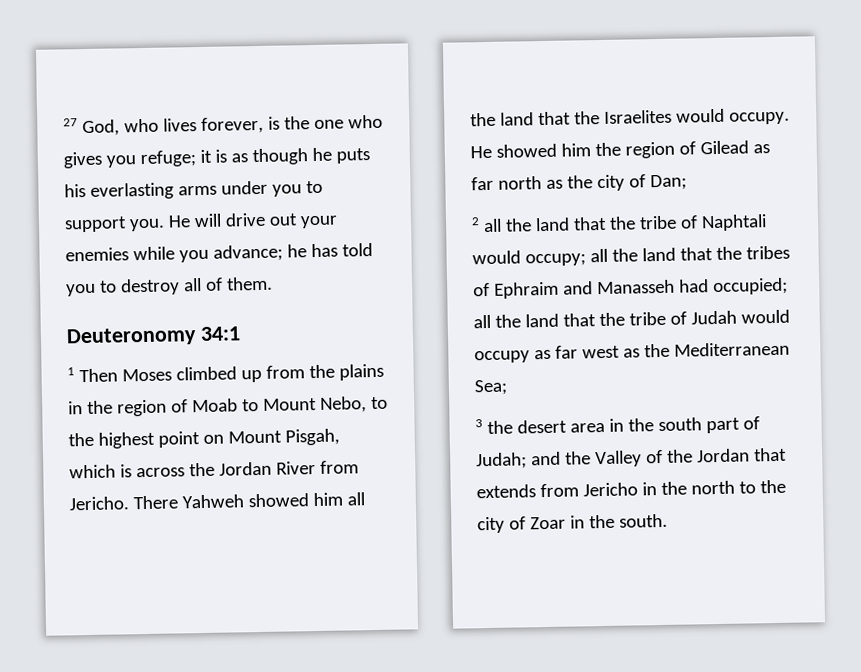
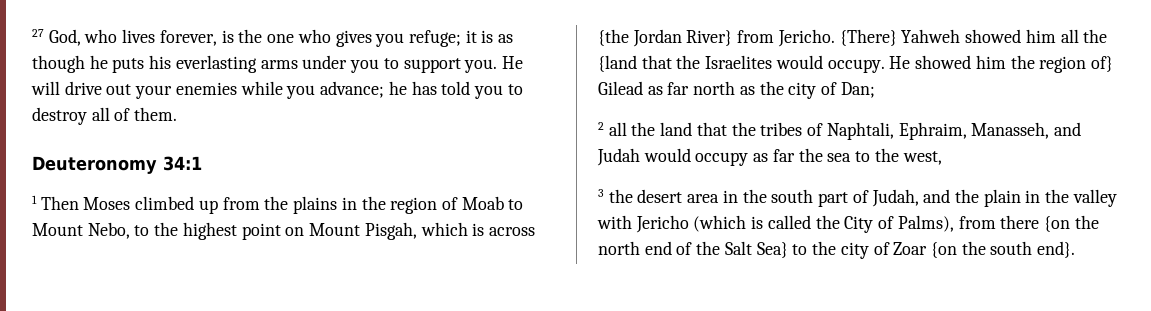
[188,461,316,477] the Jordan River -> [598,29,733,47] {the Jordan River}
[132,495,178,510] There -> [839,29,897,46] {There}
[499,112,534,126] land -> [598,55,637,72] {land
[678,141,696,155] of -> [1090,56,1113,72] of}
[638,214,767,232] [472,245,790,267] [473,277,788,299] [473,311,687,329] tribe of Naphtali would occupy; all the land that the tribes of Ephraim and Manasseh had occupied; all the land that the tribe of -> [760,122,1081,140] tribes of Naphtali, Ephraim, Manasseh, and
[581,341,790,359] [474,379,508,396] west as the Mediterranean Sea; -> [798,148,942,165] the sea to the west,
[476,452,527,470] Judah; -> [871,189,919,207] Judah,
[594,447,787,468] [476,480,735,499] Valley of the Jordan that extends from Jericho in the north -> [983,189,1117,207] [597,215,1099,233] [598,241,788,258] plain in the valley with Jericho (which is called the City of Palms), from there {on the north end of the Salt Sea}
[569,513,668,529] in the south. -> [930,241,1076,258] {on the south end}.

